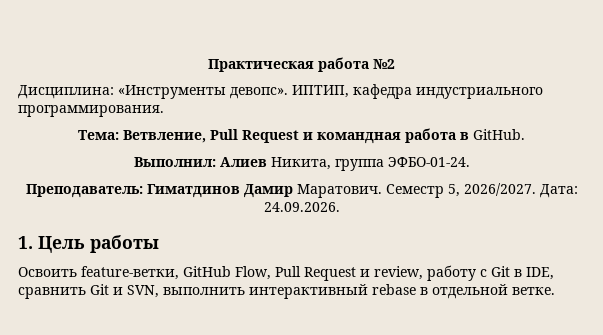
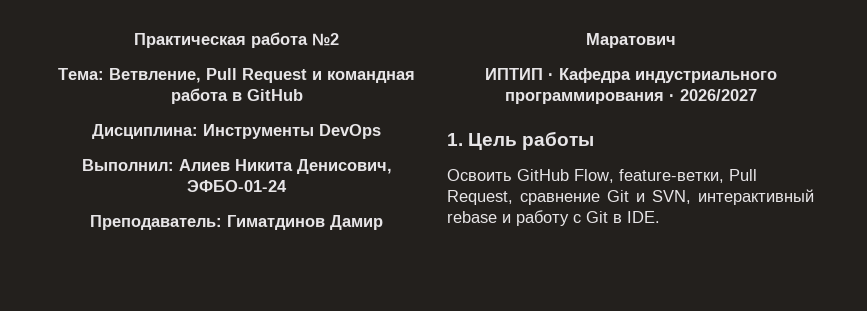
[18,84,543,99] [18,105,164,117] // Дисциплина: «Инструменты девопс». ИПТИП, кафедра индустриального программирования. -> (339, 39) none
[473,129,525,140] GitHub. -> [246,89,303,101] [92,124,381,139] GitHub // Дисциплина: Инструменты DevOps
[270,157,470,171] Никита, группа ЭФБО-01-24. -> [234,159,392,174] [187,180,287,192] Никита Денисович, ЭФБО-01-24
[296,183,578,198] [263,202,340,212] Маратович. Семестр 5, 2026/2027. Дата: 24.09.2026. -> [585,33,676,48] [484,68,777,83] [504,89,757,104] Маратович // ИПТИП · Кафедра индустриального программирования · 2026/2027
[81,266,179,280] feature-ветки, -> (512, 175) none
[275,265,554,281] [18,284,555,299] Pull Request и review, работу с Git в IDE, сравнить Git и SVN, выполнить интерактивный rebase в отдельной ветке. -> [619,169,757,183] [447,189,814,205] [447,210,660,226] feature-ветки, Pull Request, сравнение Git и SVN, интерактивный rebase и работу с Git в IDE.

